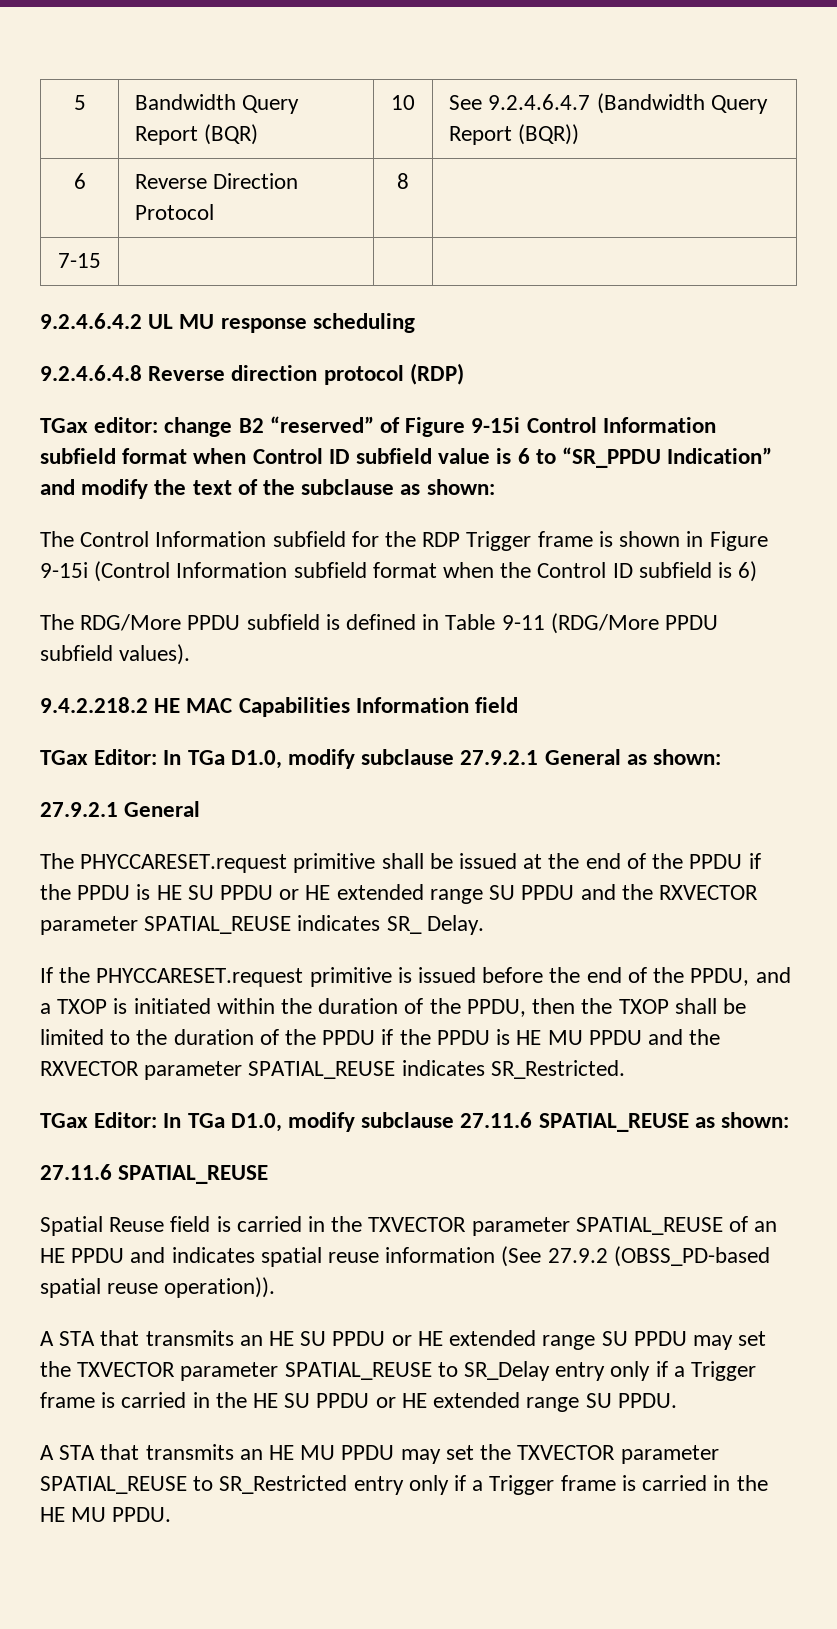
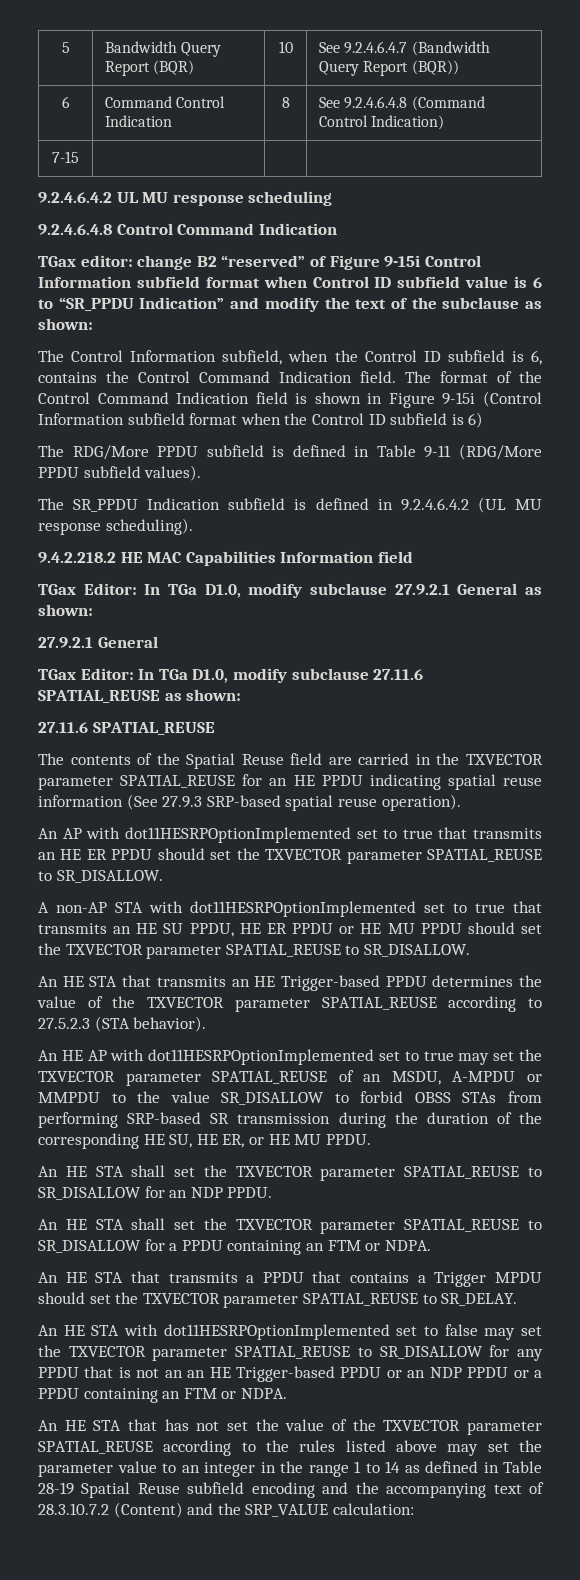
[135,173,299,189] [135,204,215,220] [397,173,409,189] Reverse Direction Protocol | 8 | -> [105,96,226,108] [105,115,173,127] [281,97,290,108] [319,96,485,111] [319,115,445,130] Command Control Indication | 8 | See 9.2.4.6.4.8 (Command Control Indication)
[148,363,464,385] Reverse direction protocol (RDP) -> [116,223,337,235] Control Command Indication
[272,531,593,551] subfield for the RDP Trigger frame -> [222,350,543,365] [38,371,542,383] [38,392,288,404] subfield, when the Control ID subfield is 6, contains the Control Command Indication field. The format of the Control Command Indication field
(191, 654) none -> [38,497,542,513] [38,518,193,535] // The SR_PPDU Indication subfield is defined in 9.2.4.6.4.2 (UL MU response scheduling).
[40,853,761,873] [40,884,758,904] [40,915,484,935] [40,967,791,987] [40,998,746,1017] [40,1029,721,1045] [40,1060,625,1080] // The PHYCCARESET.request primitive shall be issued at the end of the PPDU if the PPDU is HE SU PPDU or HE extended range SU PPDU and the RXVECTOR parameter SPATIAL_REUSE indicates SR_ Delay. // If the PHYCCARESET.request primitive is issued before the end of the PPDU, and a TXOP is initiated within the duration of the PPDU, then the TXOP shall be limited to the duration of the PPDU if the PPDU is HE MU PPDU and the RXVECTOR parameter SPATIAL_REUSE indicates SR_Restricted. -> (158, 642) none
(269, 1174) none -> [38,753,180,765] The contents of the
[216,1216,231,1232] is -> [328,757,352,765] are
[729,1216,749,1232] of -> [242,774,263,786] for
[130,1247,255,1263] and indicates -> [369,774,441,790] indicating
[547,1246,770,1267] [40,1277,276,1298] [40,1330,767,1350] [40,1361,757,1381] [40,1392,677,1412] [40,1444,719,1464] [40,1475,768,1495] [40,1507,172,1522] 27.9.2 (OBSS_PD-based spatial reuse operation)). // A STA that transmits an HE SU PPDU or HE extended range SU PPDU may set the TXVECTOR parameter SPATIAL_REUSE to SR_Delay entry only if a Trigger frame is carried in the HE SU PPDU or HE extended range SU PPDU. // A STA that transmits an HE MU PPDU may set the TXVECTOR parameter SPATIAL_REUSE to SR_Restricted entry only if a Trigger frame is carried in the HE MU PPDU. -> [162,794,461,811] [38,827,542,843] [38,848,542,864] [38,870,163,883] [38,901,542,917] [38,922,542,937] [38,943,470,959] [38,975,542,991] [37,996,542,1012] [38,1016,207,1032] [38,1049,542,1065] [38,1070,542,1086] [38,1091,542,1105] [38,1112,542,1128] [38,1133,371,1149] [38,1165,542,1181] [38,1186,273,1200] [38,1218,542,1234] [38,1239,431,1255] [38,1271,542,1287] [38,1292,518,1308] [38,1324,543,1340] [38,1345,543,1361] [38,1366,543,1382] [38,1388,287,1403] [38,1419,542,1435] [38,1440,542,1456] [38,1461,542,1477] [38,1482,545,1498] [38,1502,414,1518] 27.9.3 SRP-based spatial reuse operation). // An AP with dot11HESRPOptionImplemented set to true that transmits an HE ER PPDU should set the TXVECTOR parameter SPATIAL_REUSE to SR_DISALLOW. // A non-AP STA with dot11HESRPOptionImplemented set to true that transmits an HE SU PPDU, HE ER PPDU or HE MU PPDU should set the TXVECTOR parameter SPATIAL_REUSE to SR_DISALLOW. // An HE STA that transmits an HE Trigger-based PPDU determines the value of the TXVECTOR parameter SPATIAL_REUSE according to 27.5.2.3 (STA behavior). // An HE AP with dot11HESRPOptionImplemented set to true may set the TXVECTOR parameter SPATIAL_REUSE of an MSDU, A-MPDU or MMPDU to the value SR_DISALLOW to forbid OBSS STAs from performing SRP-based SR transmission during the duration of the corresponding HE SU, HE ER, or HE MU PPDU. // An HE STA shall set the TXVECTOR parameter SPATIAL_REUSE to SR_DISALLOW for an NDP PPDU. // An HE STA shall set the TXVECTOR parameter SPATIAL_REUSE to SR_DISALLOW for a PPDU containing an FTM or NDPA. // An HE STA that transmits a PPDU that contains a Trigger MPDU should set the TXVECTOR parameter SPATIAL_REUSE to SR_DELAY. // An HE STA with dot11HESRPOptionImplemented set to false may set the TXVECTOR parameter SPATIAL_REUSE to SR_DISALLOW for any PPDU that is not an an HE Trigger-based PPDU or an NDP PPDU or a PPDU containing an FTM or NDPA. // An HE STA that has not set the value of the TXVECTOR parameter SPATIAL_REUSE according to the rules listed above may set the parameter value to an integer in the range 1 to 14 as defined in Table 28-19 Spatial Reuse subfield encoding and the accompanying text of 28.3.10.7.2 (Content) and the SRP_VALUE calculation:

